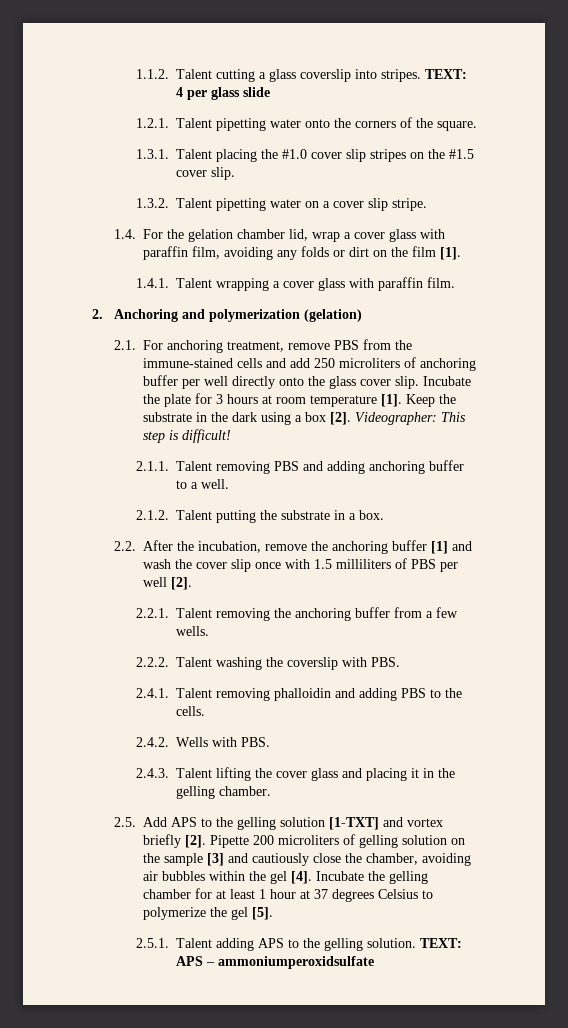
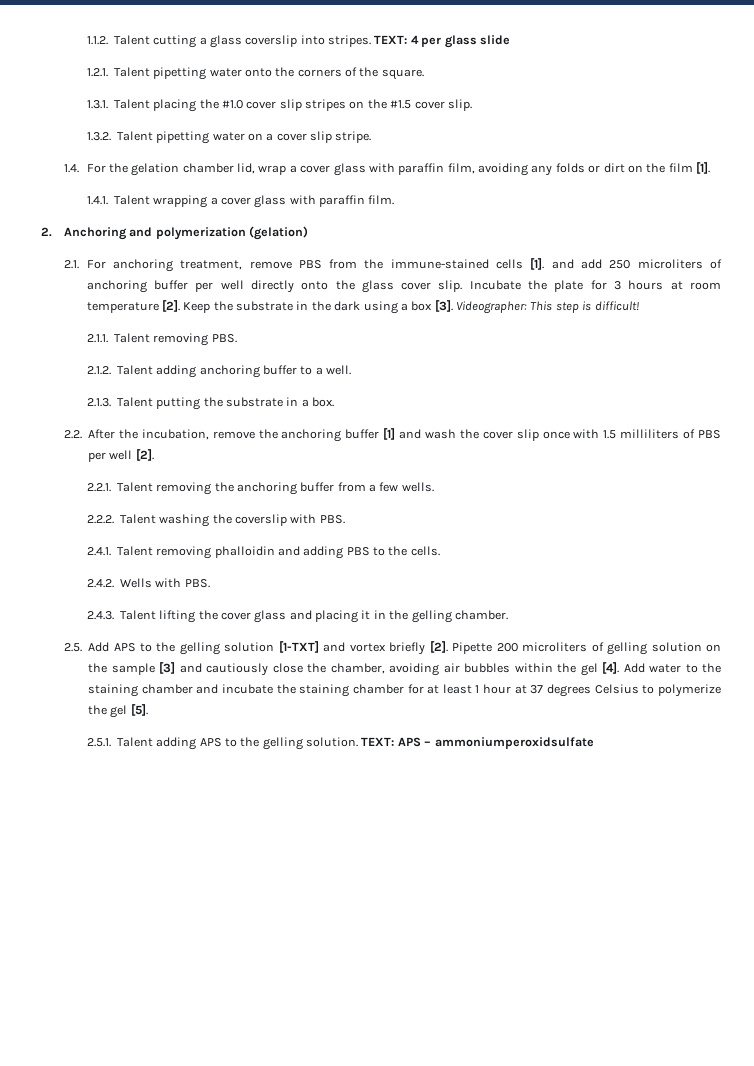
(262, 363) none -> [530,258,545,270] [1].
[380,394,402,407] [1]. -> [161,300,180,312] [2].
[329,412,351,425] [2]. -> [434,300,453,312] [3].
[273,461,323,471] PBS and -> [211,334,237,343] [86,365,153,375] PBS. // 2.1.2. Talent
[135,510,169,520] 2.1.2. -> [86,398,111,407] 2.1.3.
[315,871,428,884] Incubate the gelling -> [623,663,721,673] [88,684,350,697] Add water to the staining chamber and incubate the staining

